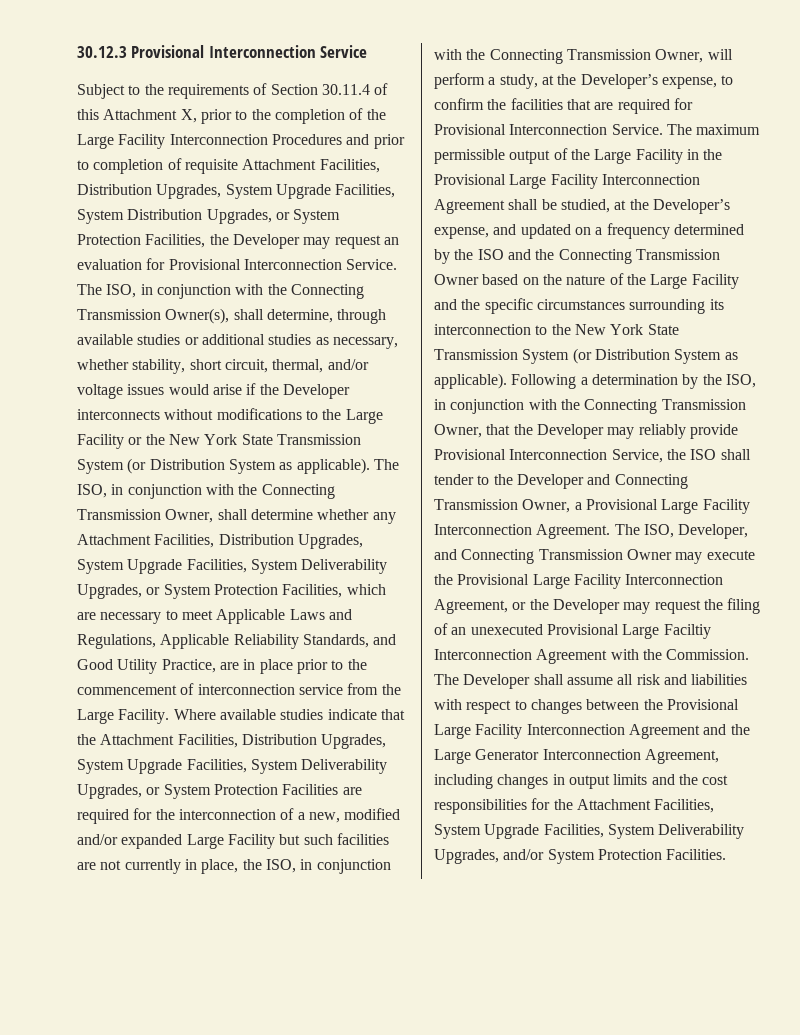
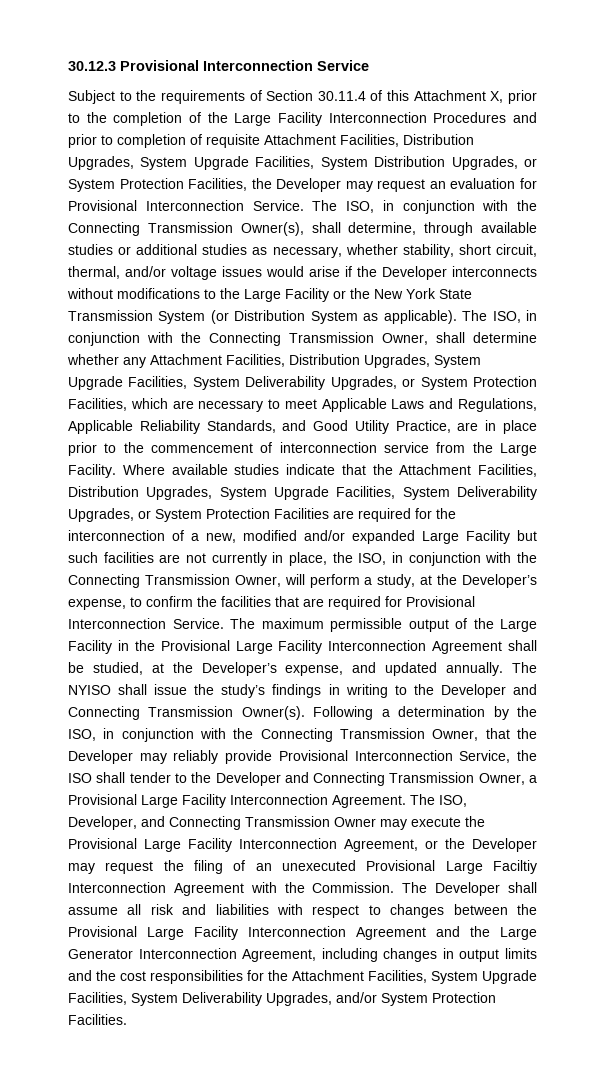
[574,223,744,239] [434,249,720,264] [434,273,739,289] [434,298,724,314] [434,324,679,335] [434,348,738,364] [434,373,507,389] on a frequency determined by the ISO and the Connecting Transmission Owner based on the nature of the Large Facility and the specific circumstances surrounding its interconnection to the New York State Transmission System (or Distribution System as applicable). -> [446,662,538,676] [68,684,537,698] [68,706,305,720] annually. The NYISO shall issue the study’s findings in writing to the Developer and Connecting Transmission Owner(s).

